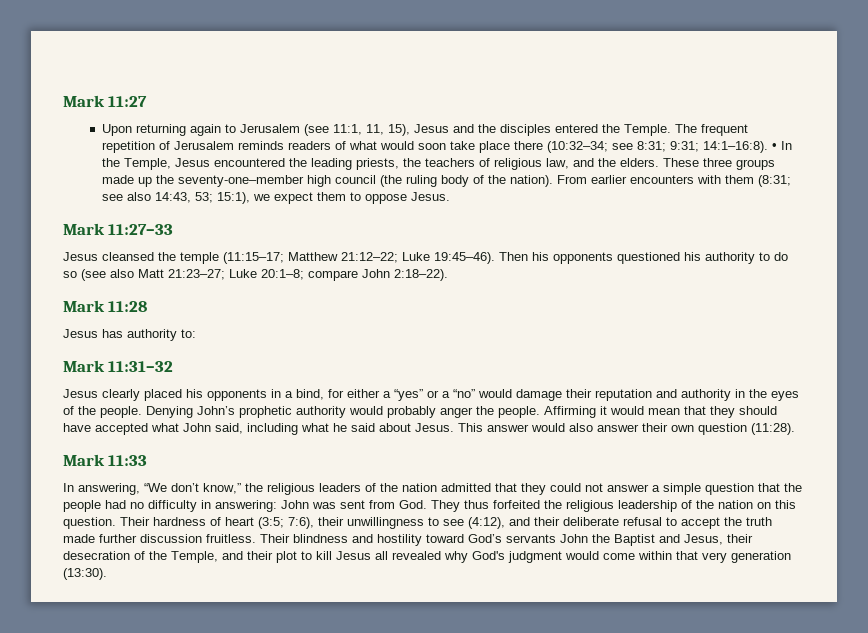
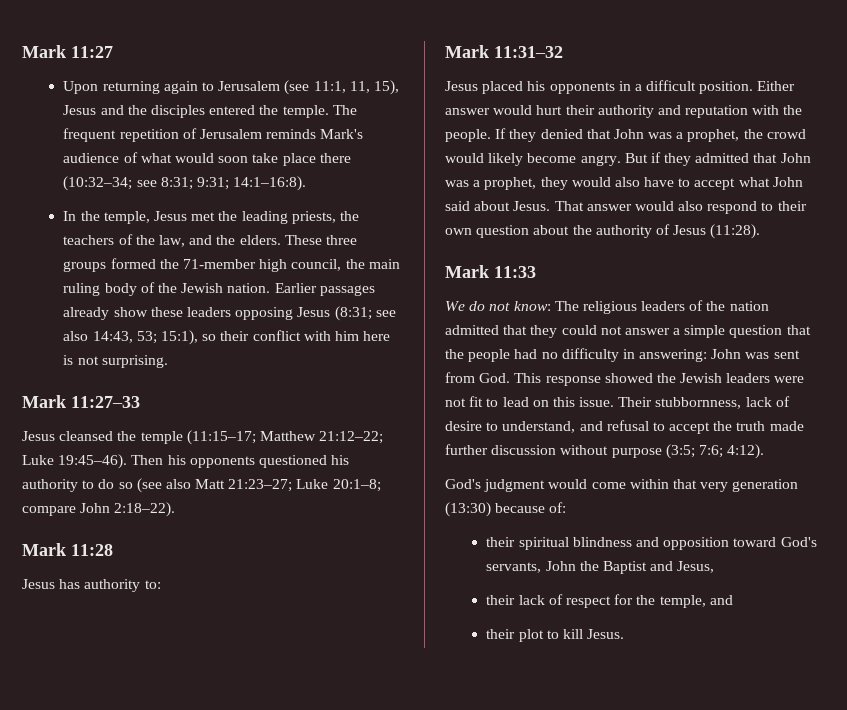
[624,124,672,136] Temple. -> [282,105,329,118] temple.
[288,141,332,150] readers -> [320,129,364,139] [63,153,120,163] Mark's audience
[772,143,778,150] • -> (307, 183) //
[124,158,286,170] Temple, Jesus encountered -> [103,211,216,224] temple, Jesus met
[494,158,543,170] religious -> [135,235,155,245] the
[102,175,755,187] made up the seventy-one–member high council (the ruling body of the nation). From earlier encounters with them -> [110,258,400,272] [63,282,375,296] [63,307,331,320] formed the 71-member high council, the main ruling body of the Jewish nation. Earlier passages already show these leaders opposing Jesus
[253,192,451,204] we expect them to oppose Jesus. -> [202,330,391,341] [63,355,168,368] so their conflict with him here is not surprising.
[102,389,140,401] clearly -> (478, 86) none
[296,389,799,401] [63,406,777,418] [63,423,347,435] bind, for either a “yes” or a “no” would damage their reputation and authority in the eyes of the people. Denying John’s prophetic authority would probably anger the people. Affirming it would mean that they should have accepted what John said, including what he -> [646,80,796,94] [445,105,803,118] [445,128,806,142] [445,152,811,166] [445,177,803,190] difficult position. Either answer would hurt their authority and reputation with the people. If they denied that John was a prophet, the crowd would likely become angry. But if they admitted that John was a prophet, they would also have to accept what John
[458,423,483,432] This -> [554,201,584,211] That
[597,424,639,432] answer -> [707,201,774,214] respond to
[751,423,795,435] [63,454,148,466] [63,483,263,495] (11:28). // Mark 11:33 // In answering, “We don’t know,” the -> [533,224,761,239] [445,265,536,278] [445,301,579,311] about the authority of Jesus (11:28). // Mark 11:33 // We do not know: The
[431,500,796,512] [63,517,619,529] They thus forfeited the religious leadership of the nation on this question. Their hardness of heart (3:5; 7:6), their unwillingness to see (4:12), and their deliberate -> [514,373,805,386] [445,396,790,409] [445,421,603,433] This response showed the Jewish leaders were not fit to lead on this issue. Their stubbornness, lack of desire to understand, and
[206,534,753,546] [63,551,468,563] fruitless. Their blindness and hostility toward God’s servants John the Baptist and Jesus, their desecration of the Temple, and their plot to kill Jesus all revealed why -> [560,444,765,459] without purpose (3:5; 7:6; 4:12). //
[63,568,107,580] (13:30). -> [445,502,567,517] [486,537,817,550] [486,561,715,574] [486,594,733,608] [486,629,625,642] (13:30) because of: // their spiritual blindness and opposition toward God's servants, John the Baptist and Jesus, // their lack of respect for the temple, and // their plot to kill Jesus.

